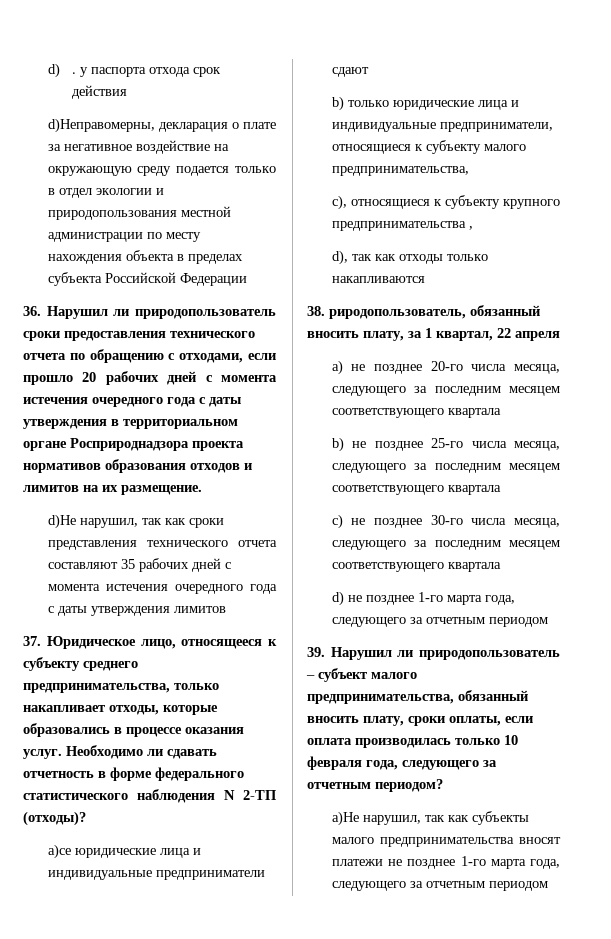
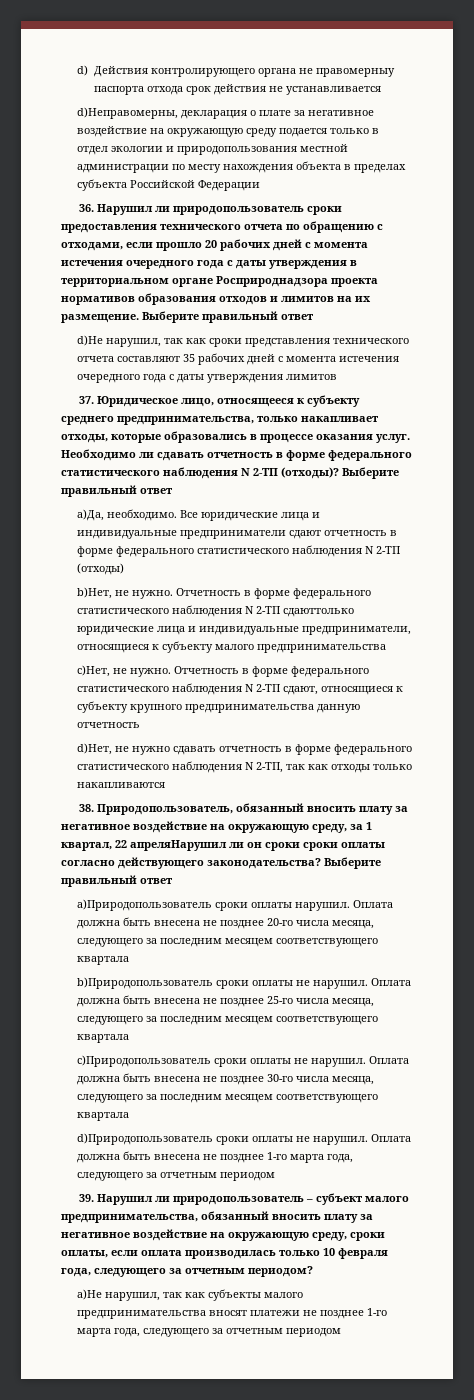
[47,63,89,78] d) . у -> [77,65,395,77] d) Действия контролирующего органа не правомерныу
(128, 92) none -> [268,86,381,95] не устанавливается
(202, 490) none -> [142,311,314,323] Выберите правильный ответ
[47,844,71,859] // a)се -> [342,467,399,479] [61,485,173,497] [77,509,199,521] Выберите правильный ответ // a)Да, необходимо. Все
[331,96,389,111] // b) только -> [324,530,398,536] [77,545,401,557] [77,563,125,575] [77,587,372,599] [77,605,355,617] отчетность в форме федерального статистического наблюдения N 2-ТП (отходы) // b)Нет, не нужно. Отчетность в форме федерального статистического наблюдения N 2-ТП сдаюттолько
[331,166,469,176] [331,195,347,210] предпринимательства, // c), -> [257,644,387,653] [77,665,370,677] [77,683,319,695] предпринимательства // c)Нет, не нужно. Отчетность в форме федерального статистического наблюдения N 2-ТП сдают,
[468,226,473,230] [331,250,348,265] , // d), -> [317,704,361,713] [77,722,141,728] [77,743,413,755] [77,761,284,773] данную отчетность // d)Нет, не нужно сдавать отчетность в форме федерального статистического наблюдения N 2-ТП,
[329,305,540,319] [307,328,560,341] [331,360,343,375] риродопользователь, обязанный вносить плату, за 1 квартал, 22 апреля // a) -> [97,803,409,815] [61,821,372,833] [61,840,385,851] [61,857,381,869] [61,875,173,887] [77,899,394,911] [77,917,201,929] Природопользователь, обязанный вносить плату за негативное воздействие на окружающую среду, за 1 квартал, 22 апреляНарушил ли он сроки сроки оплаты согласно действующего законодательства? Выберите правильный ответ // a)Природопользователь сроки оплаты нарушил. Оплата должна быть внесена
[331,437,344,452] b) -> [77,977,412,989] [77,995,201,1007] b)Природопользователь сроки оплаты не нарушил. Оплата должна быть внесена
[331,514,343,529] c) -> [77,1055,410,1067] [77,1073,201,1085] c)Природопользователь сроки оплаты не нарушил. Оплата должна быть внесена
[331,591,344,606] d) -> [77,1133,412,1145] [77,1151,201,1163] d)Природопользователь сроки оплаты не нарушил. Оплата должна быть внесена
[363,716,404,726] плату, -> [324,1214,373,1223] [61,1229,347,1241] плату за негативное воздействие на окружающую среду,

